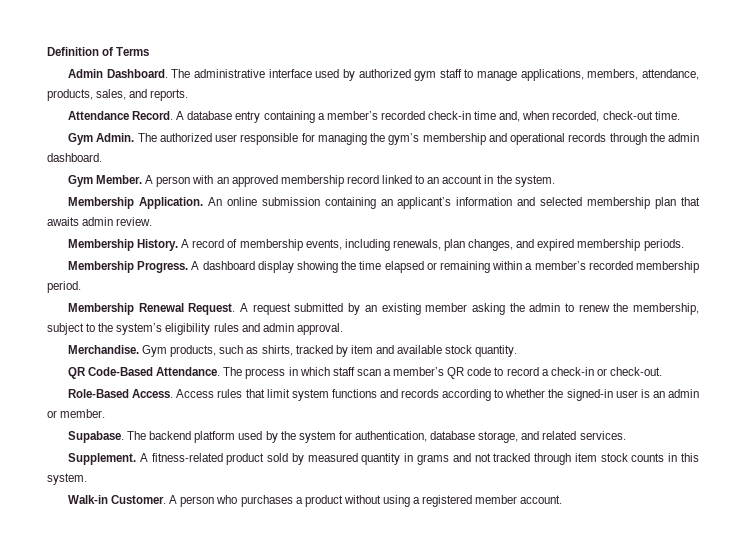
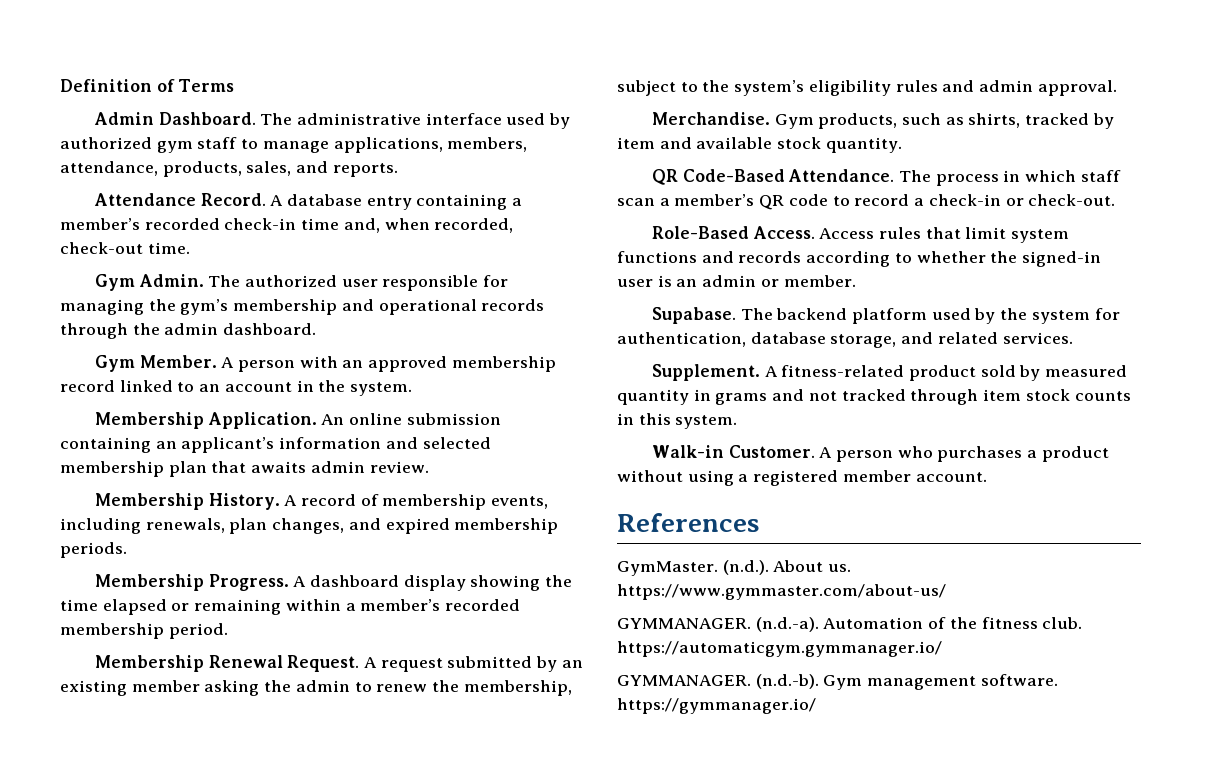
(563, 499) none -> [617,513,759,532] [617,560,852,576] [617,584,946,600] [617,617,1083,632] [617,641,942,657] [617,674,1058,690] [617,698,816,714] // References // GymMaster. (n.d.). About us. https://www.gymmaster.com/about-us/ // GYMMANAGER. (n.d.-a). Automation of the fitness club. https://automaticgym.gymmanager.io/ // GYMMANAGER. (n.d.-b). Gym management software. https://gymmanager.io/

